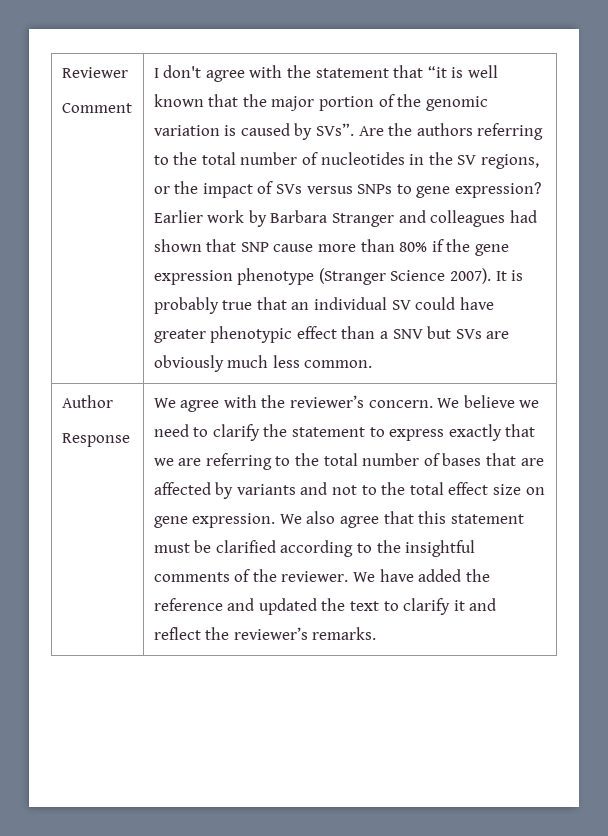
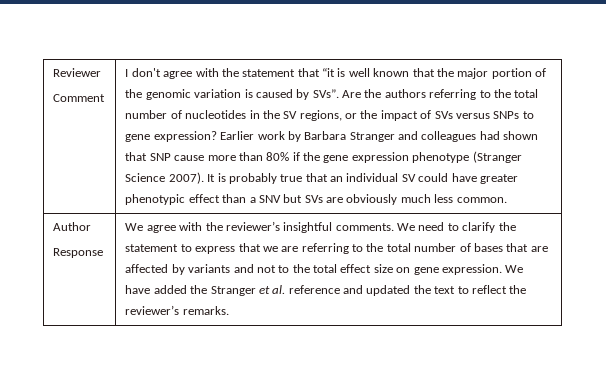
[368,395,540,408] concern. We believe we -> [283,222,416,233] insightful comments. We
[448,424,502,441] exactly -> (236, 250) none
[306,511,524,528] [153,540,476,557] [153,569,490,582] also agree that this statement must be clarified according to the insightful comments of the reviewer. We have added the -> [125,285,286,296] have added the Stranger et al.
[403,598,497,615] clarify it and -> (469, 290) none

